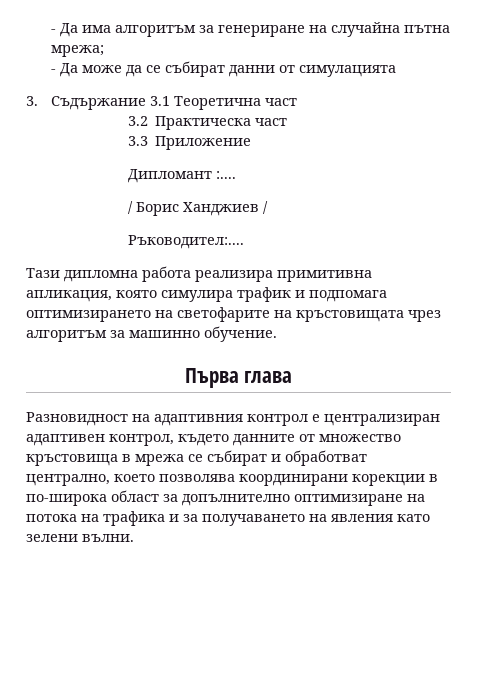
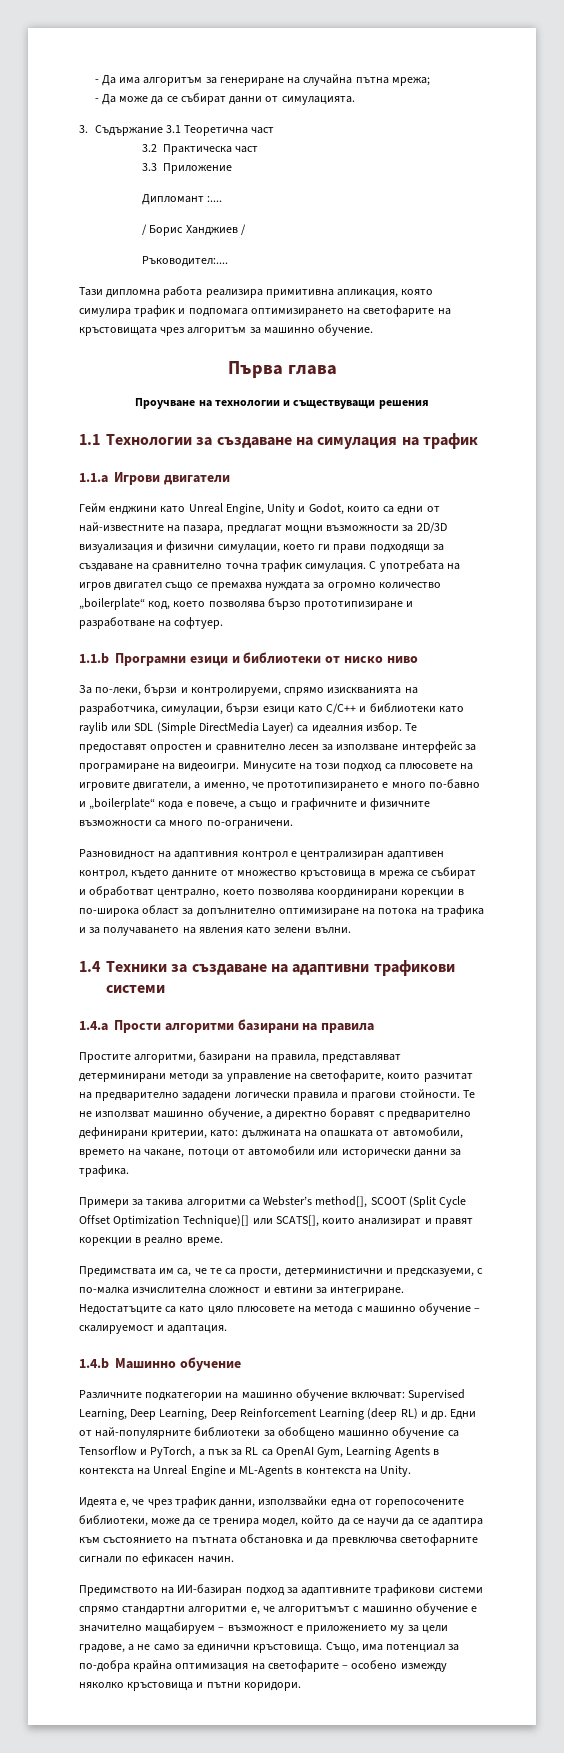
[299,65,397,77] симулацията -> [281,96,355,105] симулацията.
(293, 377) none -> [135,398,429,409] [79,433,478,449] [79,472,230,485] [79,503,440,515] [79,522,447,534] [79,541,444,553] [79,560,460,572] [79,582,441,591] [79,598,414,610] [79,617,224,629] [79,652,418,666] [79,684,418,696] [79,703,464,715] [79,722,418,734] [79,741,476,753] [79,761,474,772] [79,779,480,791] [79,798,431,810] [79,820,293,829] // Проучване на технологии и съществуващи решения // 1.1 Технологии за създаване на симулация на трафик // 1.1.a Игрови двигатели // Гейм енджини като Unreal Engine, Unity и Godot, които са едни от най-известните на пазара, предлагат мощни възможности за 2D/3D визуализация и физични симулации, което ги прави подходящи за създаване на сравнително точна трафик симулация. С употребата на игров двигател също се премахва нуждата за огромно количество „boilerplate“ код, което позволява бързо прототипизиране и разработване на софтуер. // 1.1.b Програмни езици и библиотеки от ниско ниво // За по-леки, бързи и контролируеми, спрямо изискванията на разработчика, симулации, бързи езици като C/C++ и библиотеки като raylib или SDL (Simple DirectMedia Layer) са идеалния избор. Те предоставят опростен и сравнително лесен за използване интерфейс за програмиране на видеоигри. Минусите на този подход са плюсовете на игровите двигатели, а именно, че прототипизирането е много по-бавно и „boilerplate“ кода е повече, а също и графичните и физичните възможности са много по-ограничени.
(134, 538) none -> [79,960,455,976] [106,985,165,993] [79,1019,375,1033] [79,1051,402,1063] [79,1070,473,1082] [79,1089,475,1101] [79,1108,471,1120] [79,1127,463,1139] [79,1146,462,1158] [79,1165,129,1177] [79,1196,467,1208] [79,1215,473,1227] [79,1237,223,1246] [79,1266,484,1277] [79,1287,405,1296] [79,1303,481,1315] [79,1325,228,1334] [79,1357,241,1371] [79,1389,466,1401] [79,1408,477,1420] [79,1427,459,1439] [79,1446,439,1458] [79,1465,412,1477] [79,1496,465,1508] [79,1515,483,1527] [79,1534,478,1546] [79,1553,234,1565] [79,1584,483,1596] [79,1603,478,1615] [79,1622,448,1634] [79,1642,460,1653] [79,1660,447,1672] [79,1682,301,1691] // 1.4 Техники за създаване на адаптивни трафикови системи // 1.4.a Прости алгоритми базирани на правила // Простите алгоритми, базирани на правила, представляват детерминирани методи за управление на светофарите, които разчитат на предварително зададени логически правила и прагови стойности. Те не използват машинно обучение, а директно боравят с предварително дефинирани критерии, като: дължината на опашката от автомобили, времето на чакане, потоци от автомобили или исторически данни за трафика. // Примери за такива алгоритми са Webster’s method[], SCOOT (Split Cycle Offset Optimization Technique)[] или SCATS[], които анализират и правят корекции в реално време. // Предимствата им са, че те са прости, детерминистични и предсказуеми, с по-малка изчислителна сложност и евтини за интегриране. Недостатъците са като цяло плюсовете на метода с машинно обучение – скалируемост и адаптация. // 1.4.b Машинно обучение // Различните подкатегории на машинно обучение включват: Supervised Learning, Deep Learning, Deep Reinforcement Learning (deep RL) и др. Едни от най-популярните библиотеки за обобщено машинно обучение са Tensorflow и PyTorch, а пък за RL са OpenAI Gym, Learning Agents в контекста на Unreal Engine и ML-Agents в контекста на Unity. // Идеята е, че чрез трафик данни, използвайки една от горепосочените библиотеки, може да се тренира модел, който да се научи да се адаптира към състоянието на пътната обстановка и да превключва светофарните сигнали по ефикасен начин. // Предимството на ИИ-базиран подход за адаптивните трафикови системи спрямо стандартни алгоритми е, че алгоритъмът с машинно обучение е значително мащабируем – възможност е приложението му за цели градове, а не само за единични кръстовища. Също, има потенциал за по-добра крайна оптимизация на светофарите – особено измежду няколко кръстовища и пътни коридори.

